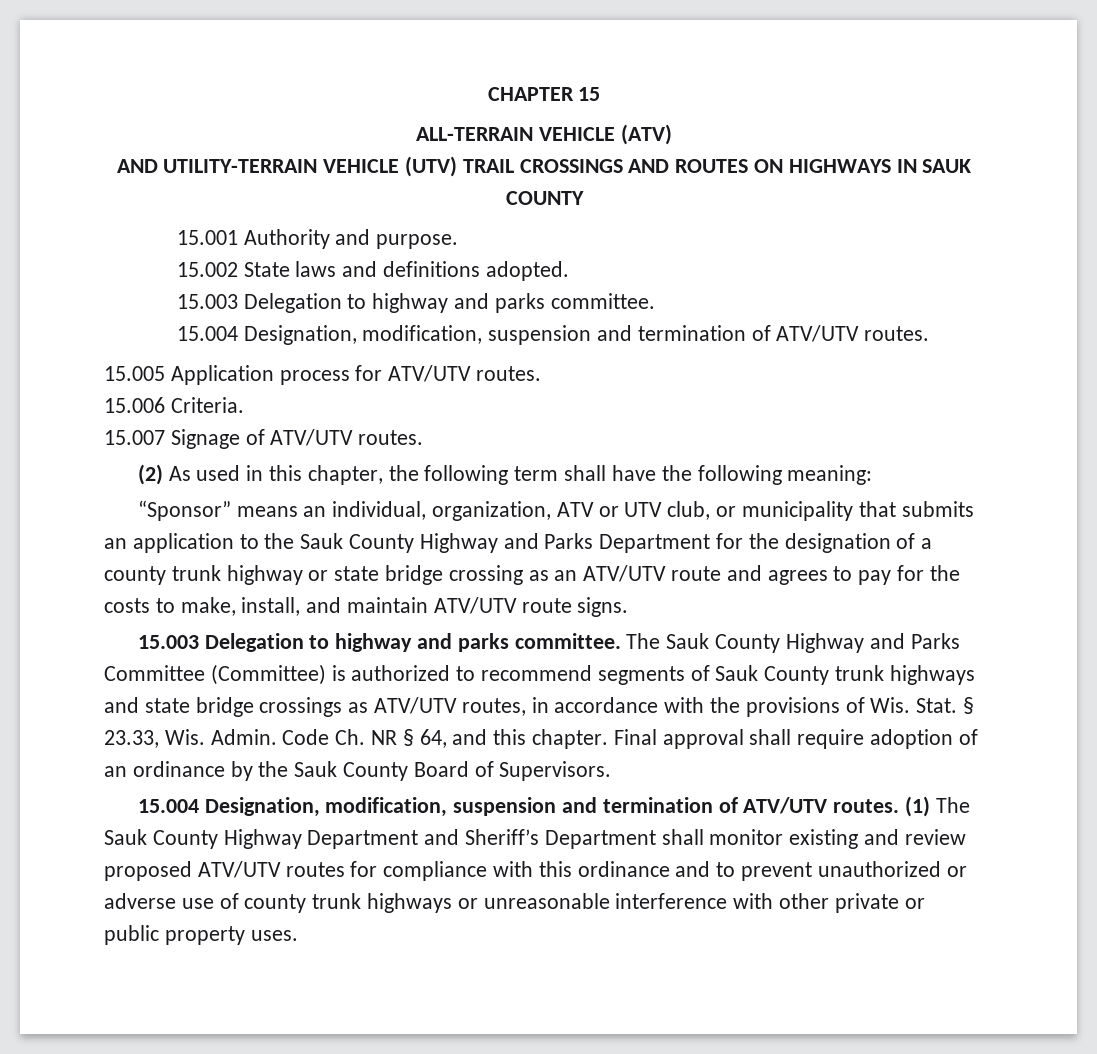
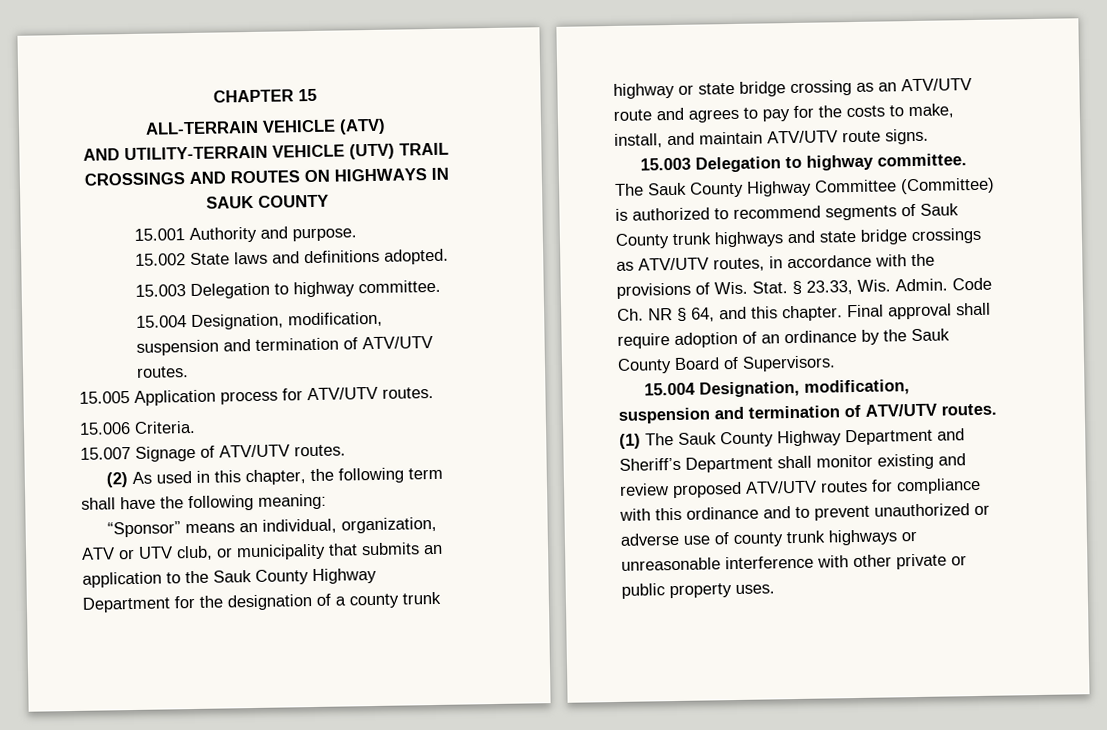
[454,293,545,313] and parks -> (356, 289) none
[503,533,594,549] and Parks -> (377, 576) none
[417,633,509,652] and parks -> (874, 162) none
[869,633,960,649] and Parks -> (812, 188) none

